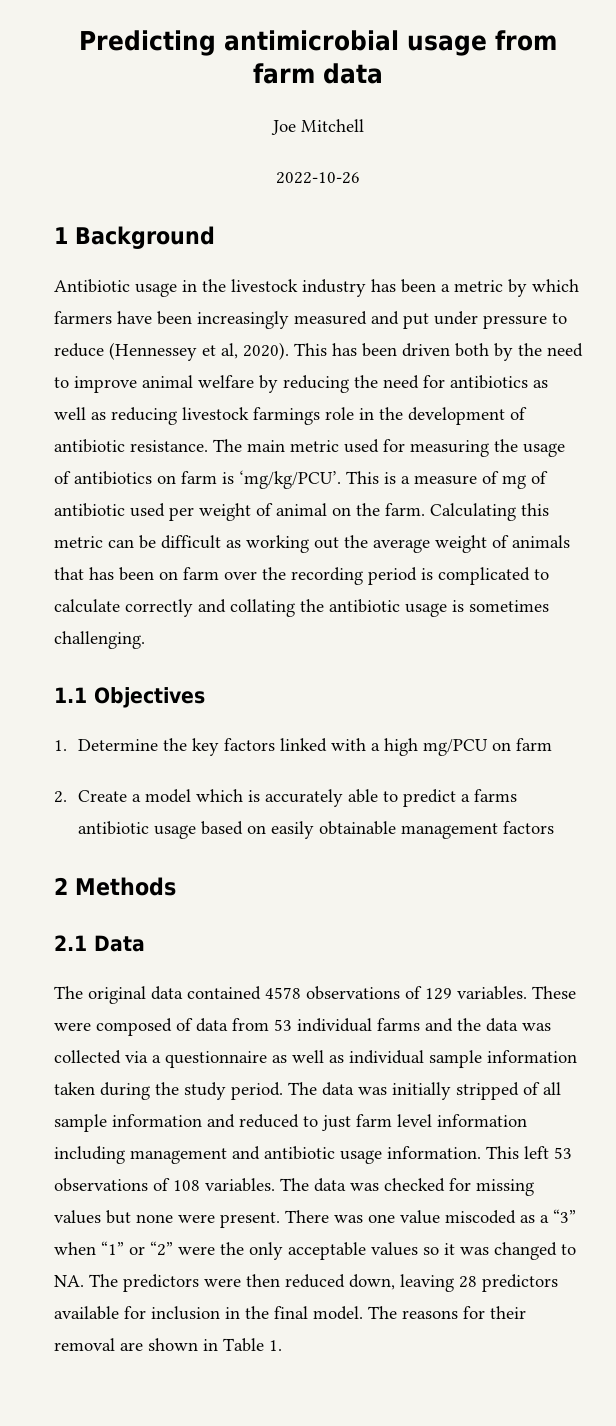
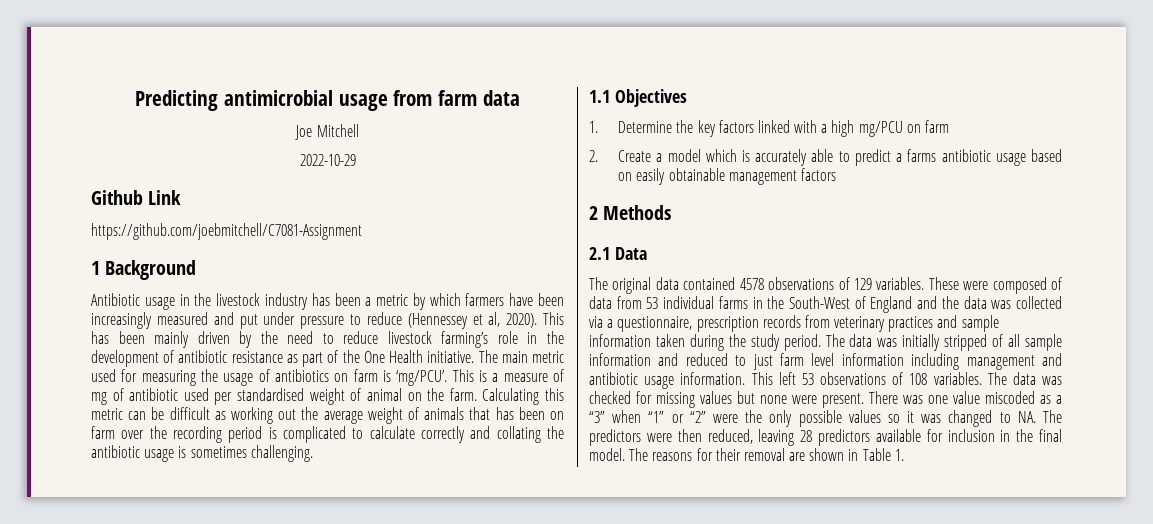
[276,172,360,184] 2022-10-26 -> [299,154,356,166] [91,190,182,205] [91,223,362,240] 2022-10-29 // Github Link // https://github.com/joebmitchell/C7081-Assignment
[402,343,489,357] driven both -> [154,331,230,348] mainly driven
[74,375,548,393] [54,407,320,425] improve animal welfare by reducing the need for antibiotics as well as reducing livestock farmings -> [343,331,489,348] reduce livestock farming’s
[130,440,208,452] resistance. -> [231,350,475,367] resistance as part of the One Health initiative.
[239,470,341,489] ‘mg/kg/PCU’. -> [396,370,448,386] ‘mg/PCU’.
(194, 514) none -> [237,388,305,401] standardised
(420, 1024) none -> [752,296,913,313] in the South-West of England
[165,1050,424,1068] questionnaire as well as individual -> [617,315,958,332] questionnaire, prescription records from veterinary practices and
[288,1242,366,1260] acceptable -> [798,410,842,427] possible
[285,1274,395,1290] reduced down, -> [707,429,753,444] reduced,

